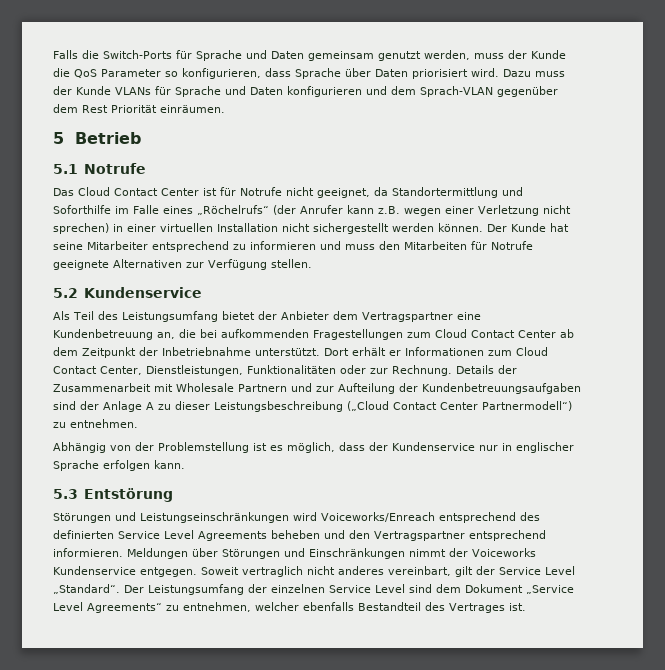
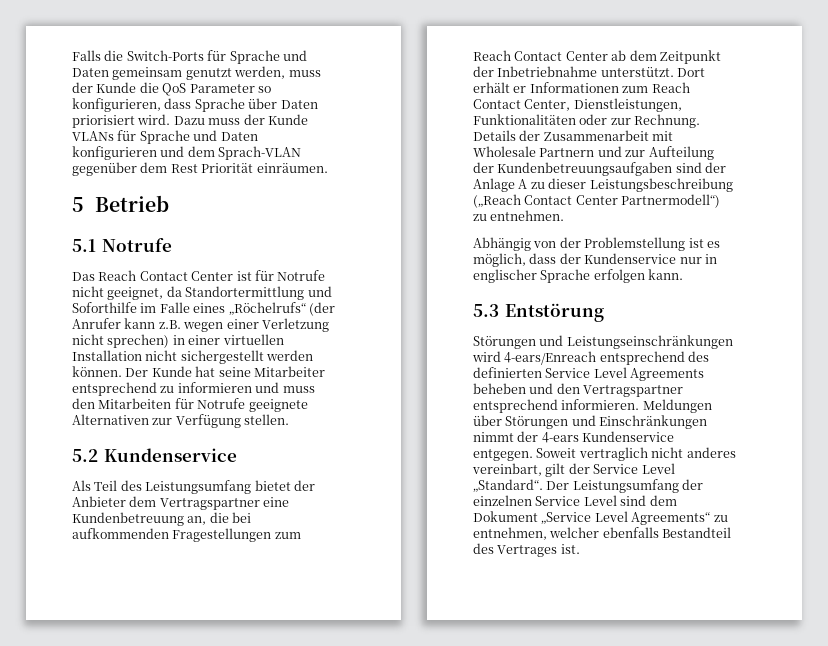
[78,187,110,196] Cloud -> [98,270,137,281] Reach
[435,329,467,338] Cloud -> [473,50,511,61] Reach
[516,347,548,356] Cloud -> [651,82,690,93] Reach
[347,401,389,411] („Cloud -> [473,194,521,208] („Reach
[321,512,435,522] Voiceworks/Enreach -> [504,351,597,365] 4-ears/Enreach
[472,548,536,557] Voiceworks -> [541,432,579,443] 4-ears

